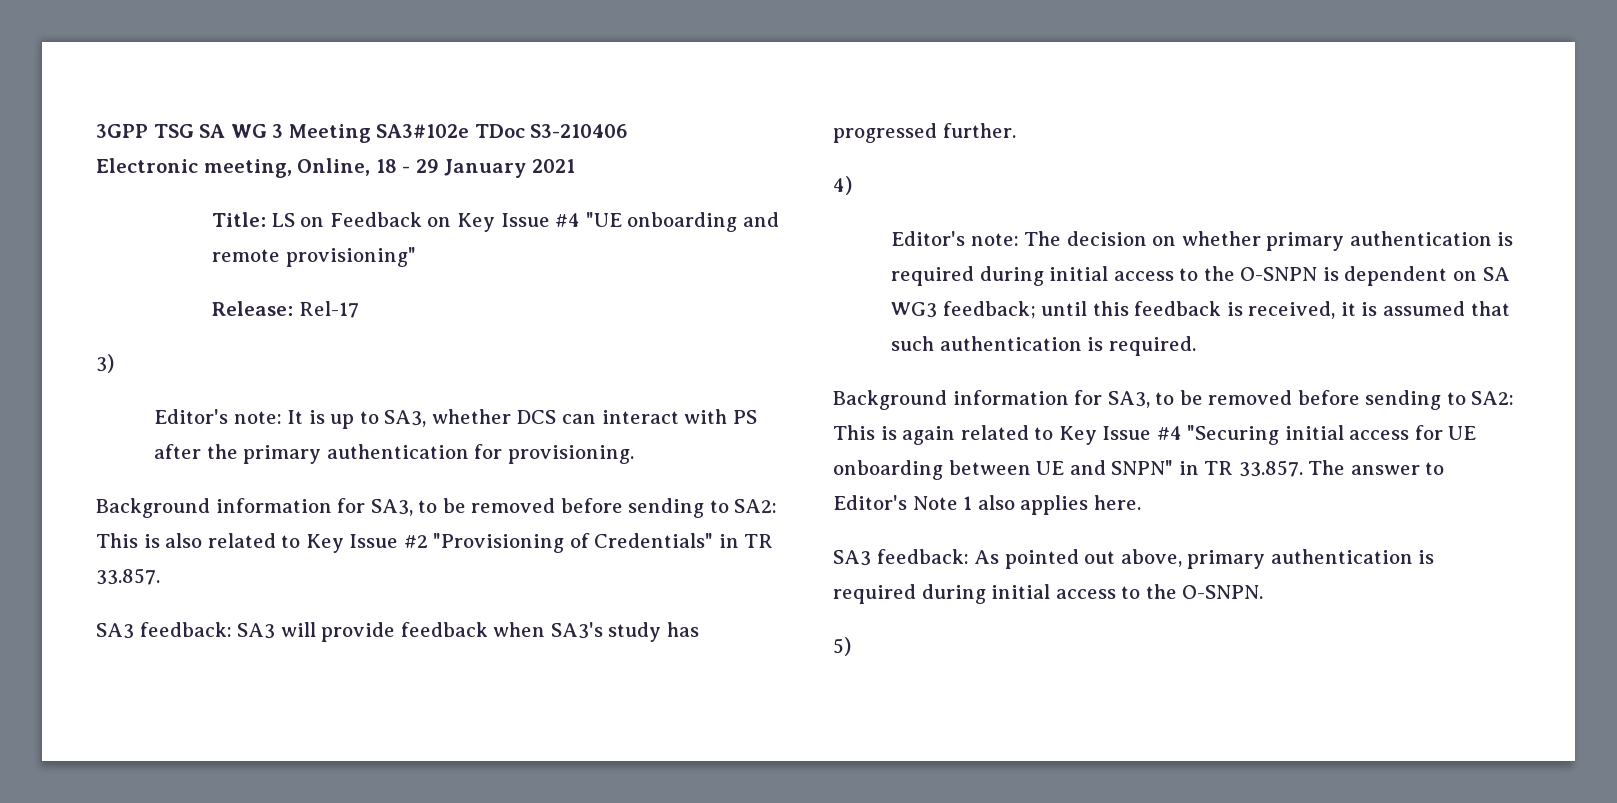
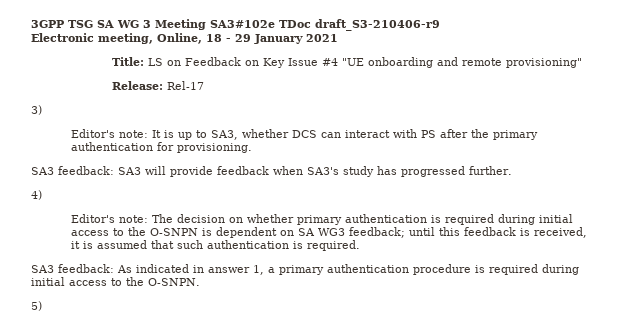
[530,124,629,138] S3-210406 -> [315,19,440,31] draft_S3-210406-r9
[96,498,778,518] [96,533,774,553] [96,568,160,585] // Background information for SA3, to be removed before sending to SA2: This is also related to Key Issue #2 "Provisioning of Credentials" in TR 33.857. -> (253, 148) none
[833,390,1515,410] [833,425,1477,445] [833,460,1445,480] [833,495,1141,515] [833,549,1413,569] Background information for SA3, to be removed before sending to SA2: This is again related to Key Issue #4 "Securing initial access for UE onboarding between UE and SNPN" in TR 33.857. The answer to Editor's Note 1 also applies here. // SA3 feedback: As pointed out above, primary authentication -> [31,264,471,275] SA3 feedback: As indicated in answer 1, a primary authentication procedure

